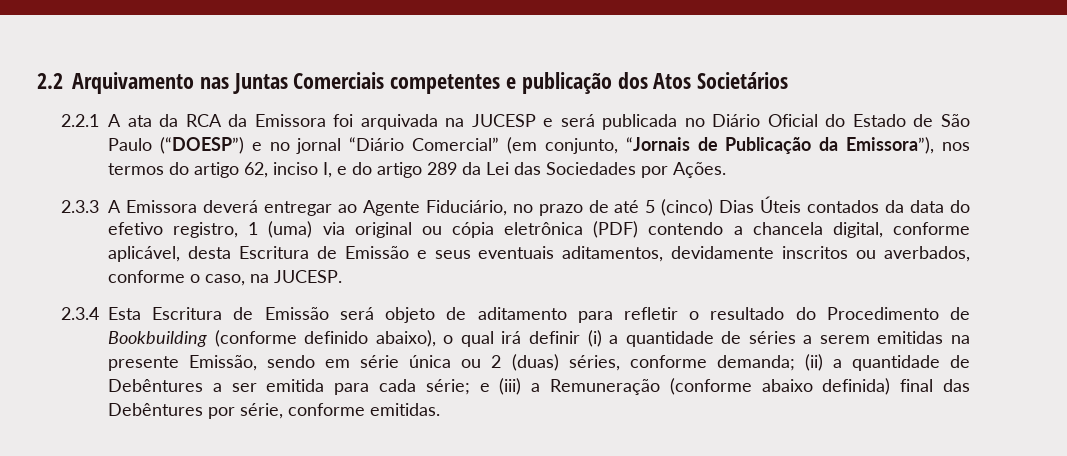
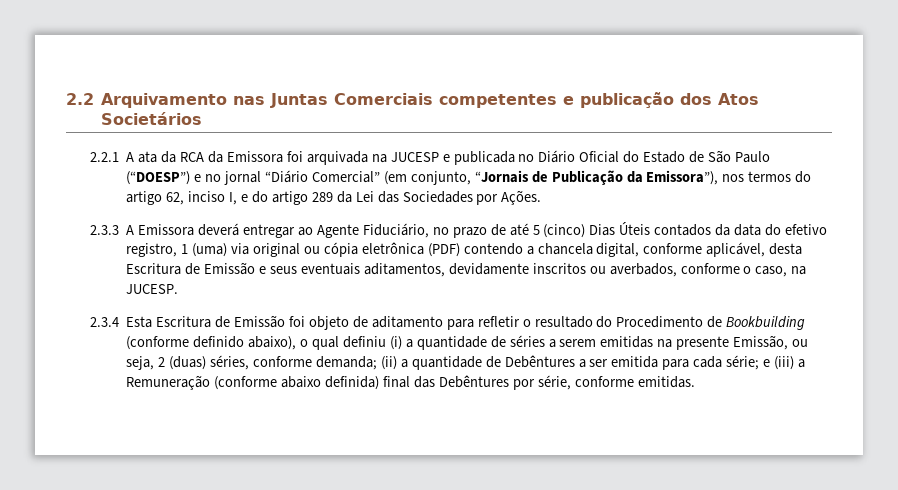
[560,114,595,127] será -> (450, 158) none
[339,307,374,320] será -> [289,316,306,327] foi
[501,331,580,344] irá definir -> [343,336,387,348] definiu
[267,355,482,368] sendo em série única ou -> [792,339,809,347] [126,356,155,370] ou seja,

